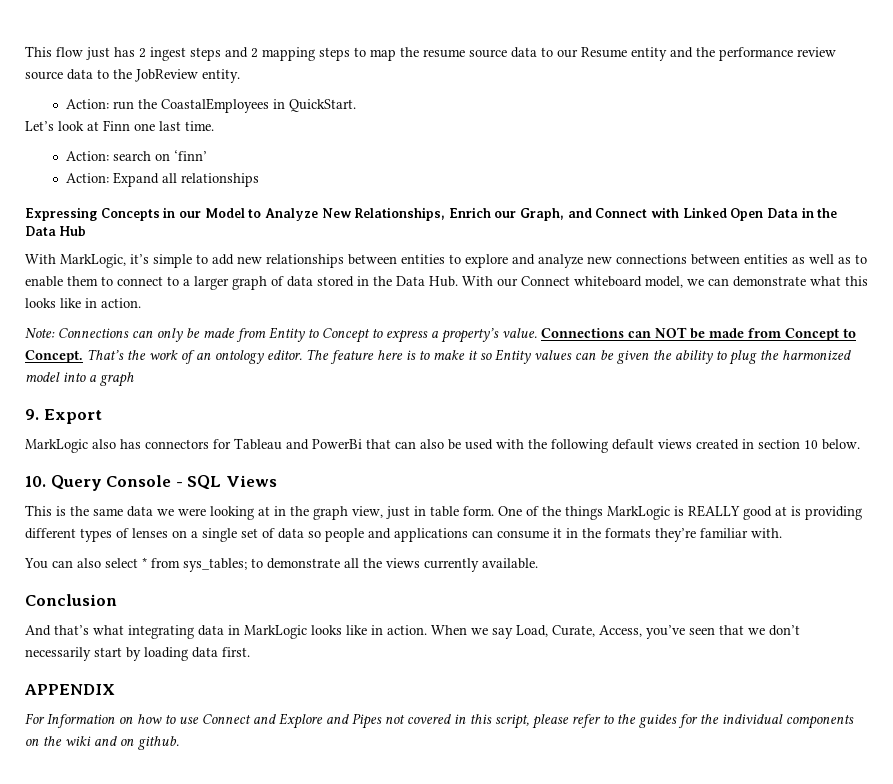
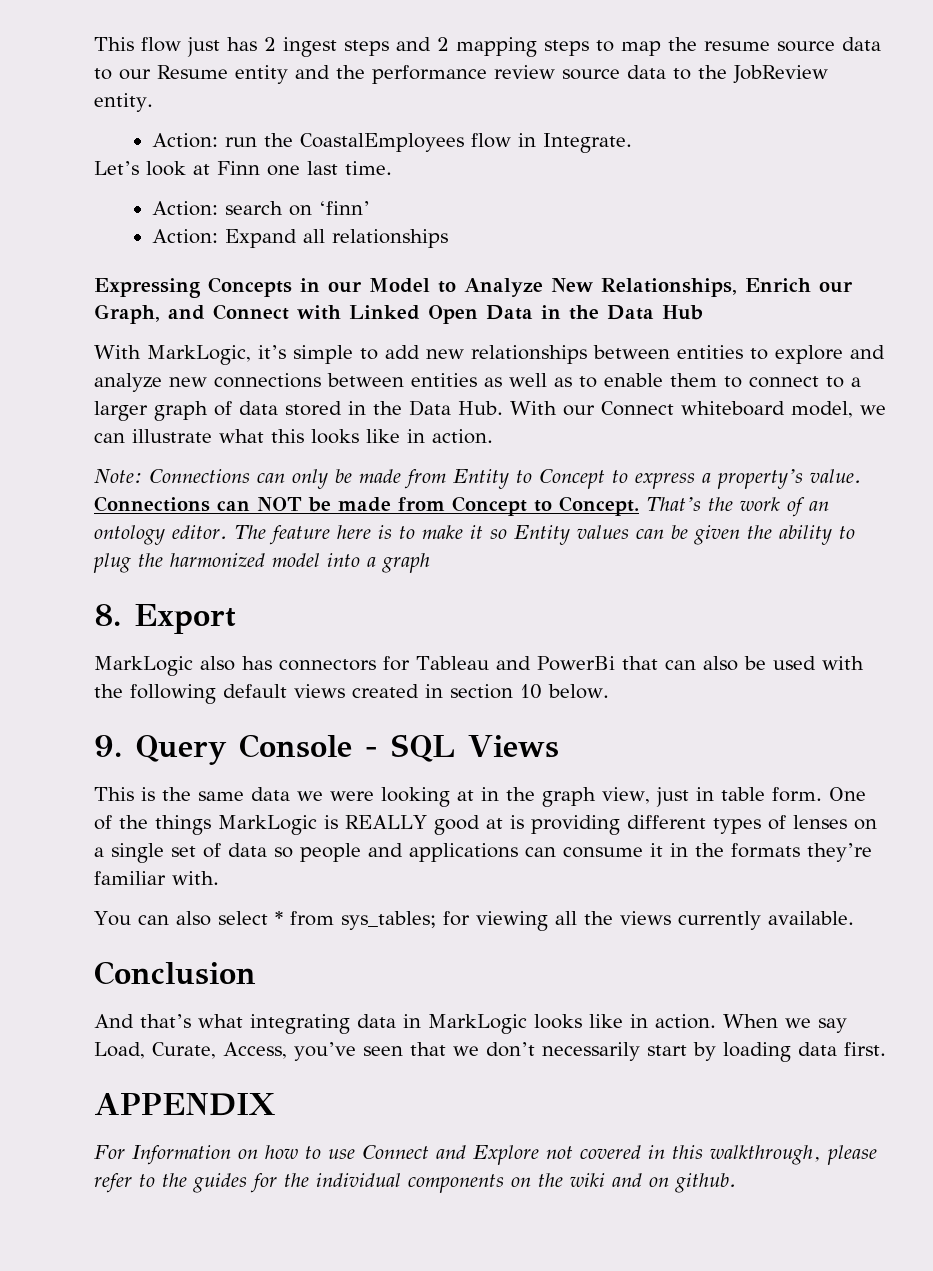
[273,99,357,112] in QuickStart. -> [471,133,633,153] flow in Integrate.
[733,276,806,287] demonstrate -> [132,429,212,443] illustrate
[25,409,39,420] 9. -> [94,604,121,626] 8.
[25,476,46,487] 10. -> [94,735,122,757] 9.
[251,558,340,569] to demonstrate -> [442,911,548,931] for viewing
[326,713,382,729] and Pipes -> (539, 1155) none
[495,714,529,729] script, -> [710,1145,821,1165] walkthrough,

